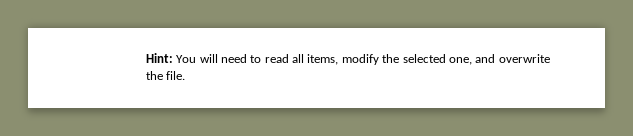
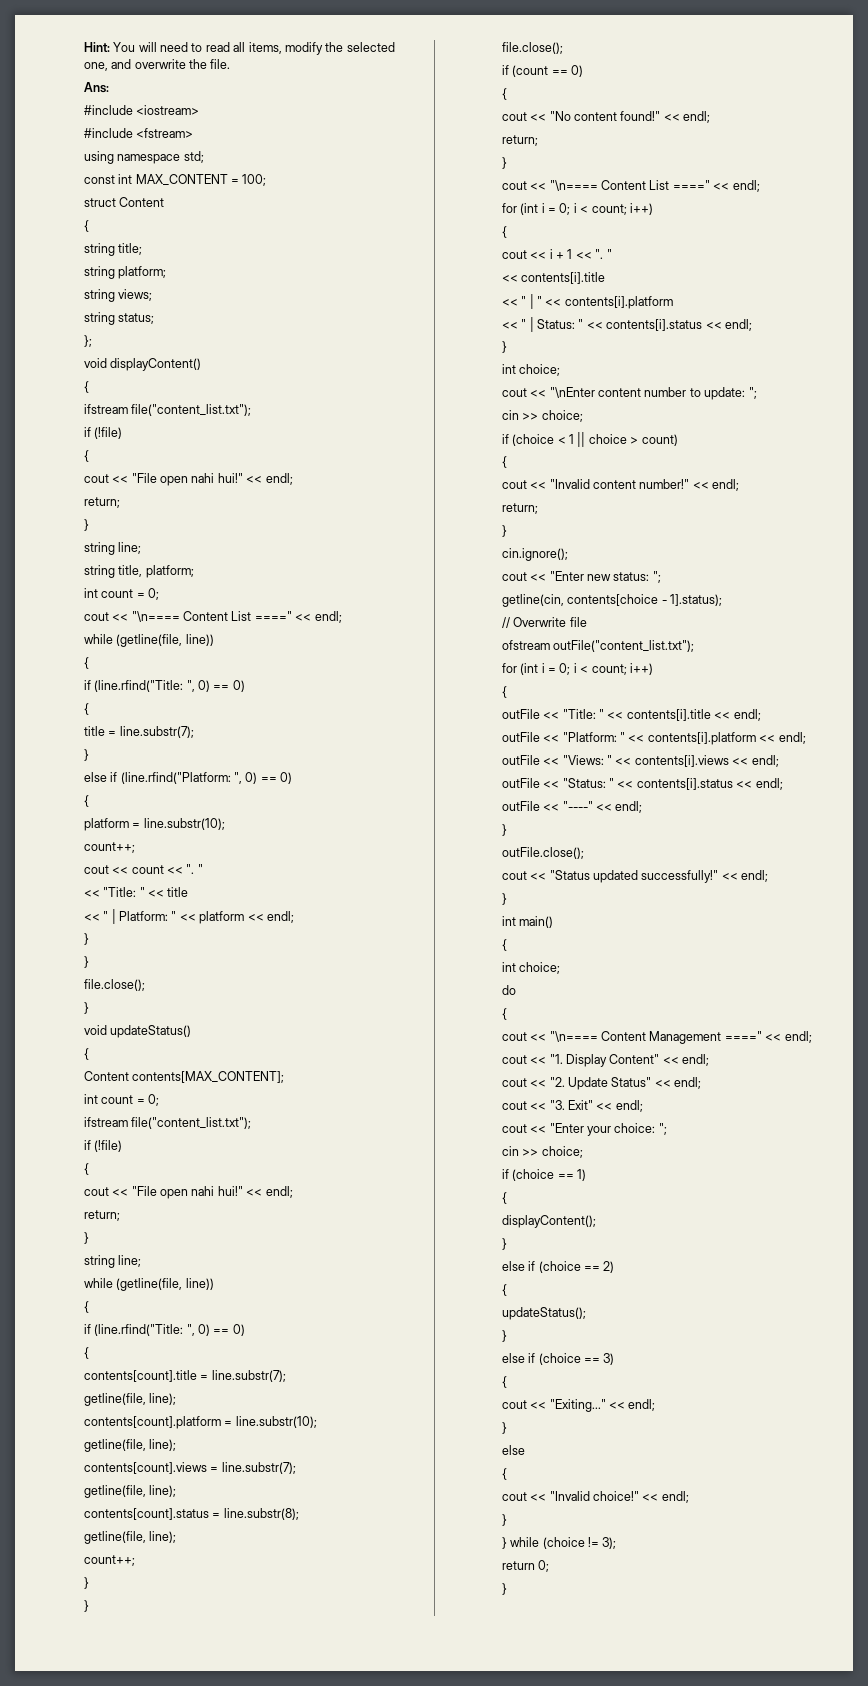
(186, 75) none -> [83,82,109,93] [83,105,200,115] [83,128,194,138] [83,151,204,164] [83,174,267,186] [83,197,165,207] [83,220,89,232] [83,243,143,256] [83,266,167,279] [83,289,153,302] [83,312,155,325] [83,335,92,347] [83,358,202,371] [83,381,89,393] [83,404,252,416] [83,427,123,439] [83,450,89,462] [83,473,293,486] [83,497,120,508] [83,519,89,531] [83,542,142,555] [83,565,194,578] [83,588,160,600] [83,611,342,623] [83,634,214,647] [83,657,89,669] [83,680,245,692] [83,703,89,715] [83,726,194,738] [83,749,89,761] [83,772,293,784] [83,795,89,807] [83,818,225,831] [83,842,135,853] [83,864,203,874] [83,887,189,897] [83,909,294,924] [83,933,89,945] [83,956,89,968] [83,979,145,991] [83,1002,89,1014] [83,1025,192,1038] [83,1048,89,1060] [83,1071,285,1083] [83,1094,160,1106] [83,1117,252,1129] [83,1140,123,1152] [83,1163,89,1175] [83,1186,293,1199] [83,1210,120,1221] [83,1232,89,1244] [83,1255,142,1268] [83,1278,214,1291] [83,1301,89,1313] [83,1324,245,1336] [83,1347,89,1359] [83,1370,286,1382] [83,1393,177,1406] [83,1416,317,1429] [83,1439,177,1452] [83,1462,296,1474] [83,1485,177,1498] [83,1508,299,1520] [83,1531,177,1544] [83,1555,135,1566] [83,1577,89,1589] [83,1600,89,1612] [501,42,563,54] [501,65,584,77] [501,88,507,100] [501,111,711,123] [501,135,538,146] [501,157,507,169] [501,180,760,192] [501,203,653,215] [501,226,507,238] [501,249,612,259] [501,272,606,284] [501,294,673,309] [501,317,752,332] [501,341,507,353] [501,364,561,376] [501,387,757,400] [501,410,583,422] [501,432,678,447] [501,456,507,468] [501,479,740,491] [501,503,538,514] [501,525,507,537] [501,548,568,561] [501,571,661,583] [501,594,723,607] [501,617,587,628] [501,640,695,652] [501,663,653,675] [501,686,507,698] [501,709,761,721] [501,732,806,745] [501,755,779,767] [501,778,783,790] [501,801,643,813] [501,824,507,836] [501,847,584,859] [501,870,769,883] [501,893,507,905] [501,916,554,928] [501,939,507,951] [501,962,561,974] [501,985,516,995] [501,1008,507,1020] [501,1031,812,1044] [501,1054,710,1067] [501,1077,702,1090] [501,1100,643,1112] [501,1123,667,1136] [501,1146,583,1158] [501,1169,587,1181] [501,1192,507,1204] [501,1215,596,1228] [501,1238,507,1250] [501,1261,615,1273] [501,1284,507,1296] [501,1307,586,1320] [501,1330,507,1342] [501,1353,615,1365] [501,1376,507,1388] [501,1399,656,1412] [501,1422,507,1434] [501,1445,525,1455] [501,1468,507,1480] [501,1491,689,1503] [501,1514,507,1526] [501,1537,617,1549] [501,1560,550,1572] [501,1583,507,1595] // Ans: // #include <iostream> // #include <fstream> // using namespace std; // const int MAX_CONTENT = 100; // struct Content // { // string title; // string platform; // string views; // string status; // }; // void displayContent() // { // ifstream file("content_list.txt"); // if (!file) // { // cout << "File open nahi hui!" << endl; // return; // } // string line; // string title, platform; // int count = 0; // cout << "\n==== Content List ====" << endl; // while (getline(file, line)) // { // if (line.rfind("Title: ", 0) == 0) // { // title = line.substr(7); // } // else if (line.rfind("Platform: ", 0) == 0) // { // platform = line.substr(10); // count++; // cout << count << ". " // << "Title: " << title // << " | Platform: " << platform << endl; // } // } // file.close(); // } // void updateStatus() // { // Content contents[MAX_CONTENT]; // int count = 0; // ifstream file("content_list.txt"); // if (!file) // { // cout << "File open nahi hui!" << endl; // return; // } // string line; // while (getline(file, line)) // { // if (line.rfind("Title: ", 0) == 0) // { // contents[count].title = line.substr(7); // getline(file, line); // contents[count].platform = line.substr(10); // getline(file, line); // contents[count].views = line.substr(7); // getline(file, line); // contents[count].status = line.substr(8); // getline(file, line); // count++; // } // } // file.close(); // if (count == 0) // { // cout << "No content found!" << endl; // return; // } // cout << "\n==== Content List ====" << endl; // for (int i = 0; i < count; i++) // { // cout << i + 1 << ". " // << contents[i].title // << " | " << contents[i].platform // << " | Status: " << contents[i].status << endl; // } // int choice; // cout << "\nEnter content number to update: "; // cin >> choice; // if (choice < 1 || choice > count) // { // cout << "Invalid content number!" << endl; // return; // } // cin.ignore(); // cout << "Enter new status: "; // getline(cin, contents[choice - 1].status); // // Overwrite file // ofstream outFile("content_list.txt"); // for (int i = 0; i < count; i++) // { // outFile << "Title: " << contents[i].title << endl; // outFile << "Platform: " << contents[i].platform << endl; // outFile << "Views: " << contents[i].views << endl; // outFile << "Status: " << contents[i].status << endl; // outFile << "----" << endl; // } // outFile.close(); // cout << "Status updated successfully!" << endl; // } // int main() // { // int choice; // do // { // cout << "\n==== Content Management ====" << endl; // cout << "1. Display Content" << endl; // cout << "2. Update Status" << endl; // cout << "3. Exit" << endl; // cout << "Enter your choice: "; // cin >> choice; // if (choice == 1) // { // displayContent(); // } // else if (choice == 2) // { // updateStatus(); // } // else if (choice == 3) // { // cout << "Exiting..." << endl; // } // else // { // cout << "Invalid choice!" << endl; // } // } while (choice != 3); // return 0; // }

